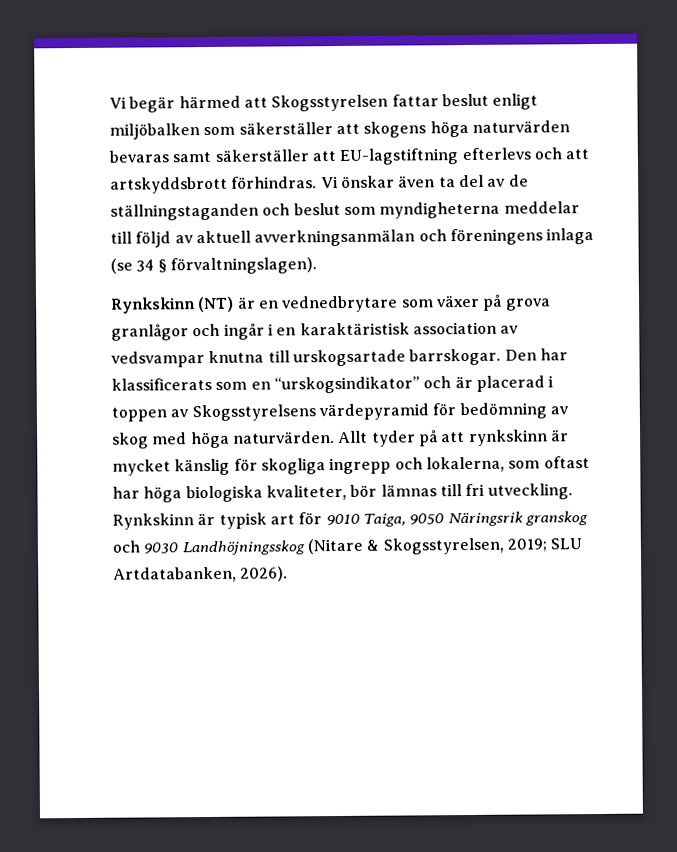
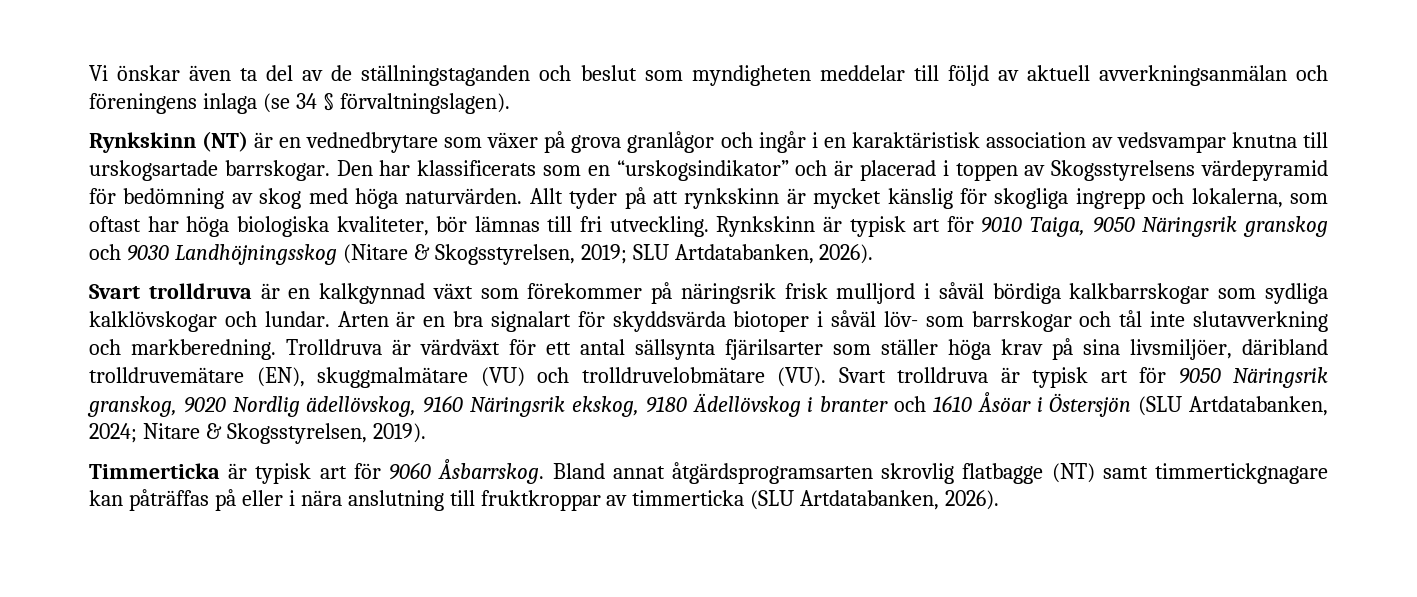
[109,93,539,113] [109,120,570,140] [109,147,590,165] [110,175,339,194] Vi begär härmed att Skogsstyrelsen fattar beslut enligt miljöbalken som säkerställer att skogens höga naturvärden bevaras samt säkerställer att EU-lagstiftning efterlevs och att artskyddsbrott förhindras. Vi -> [89,65,108,81] Vi
[379,201,501,219] myndigheterna -> [691,65,811,86] myndigheten
(289, 574) none -> [89,282,1328,304] [89,310,1329,332] [89,338,1328,360] [89,367,1328,388] [87,392,1329,417] [89,423,426,444] [89,459,1328,484] [89,489,1000,511] // Svart trolldruva är en kalkgynnad växt som förekommer på näringsrik frisk mulljord i såväl bördiga kalkbarrskogar som sydliga kalklövskogar och lundar. Arten är en bra signalart för skyddsvärda biotoper i såväl löv- som barrskogar och tål inte slutavverkning och markberedning. Trolldruva är värdväxt för ett antal sällsynta fjärilsarter som ställer höga krav på sina livsmiljöer, däribland trolldruvemätare (EN), skuggmalmätare (VU) och trolldruvelobmätare (VU). Svart trolldruva är typisk art för 9050 Näringsrik granskog, 9020 Nordlig ädellövskog, 9160 Näringsrik ekskog, 9180 Ädellövskog i branter och 1610 Åsöar i Östersjön (SLU Artdatabanken, 2024; Nitare & Skogsstyrelsen, 2019). // Timmerticka är typisk art för 9060 Åsbarrskog. Bland annat åtgärdsprogramsarten skrovlig flatbagge (NT) samt timmertickgnagare kan påträffas på eller i nära anslutning till fruktkroppar av timmerticka (SLU Artdatabanken, 2026).

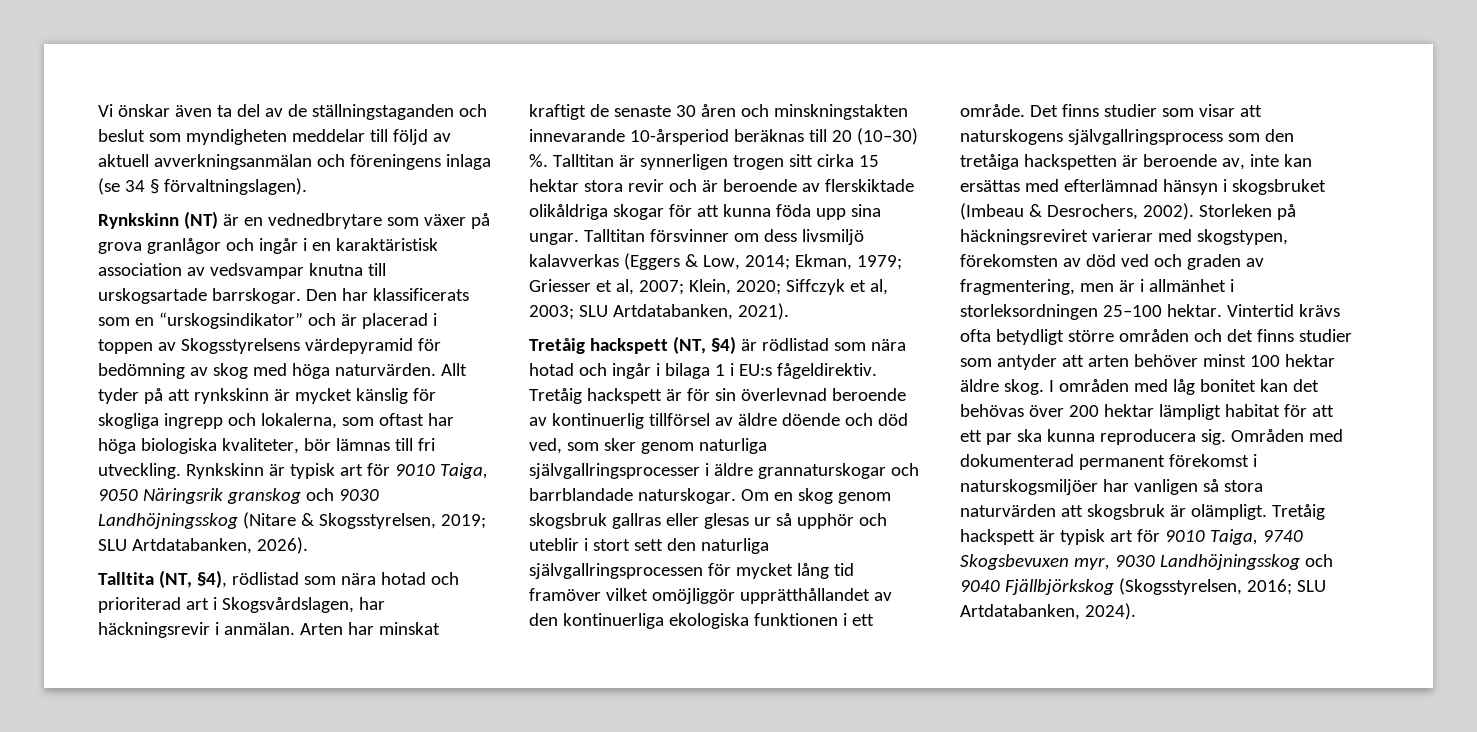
[89,282,1328,304] [89,310,1329,332] [89,338,1328,360] [89,367,1328,388] [87,392,1329,417] [89,423,426,444] [89,459,1328,484] [89,489,1000,511] Svart trolldruva är en kalkgynnad växt som förekommer på näringsrik frisk mulljord i såväl bördiga kalkbarrskogar som sydliga kalklövskogar och lundar. Arten är en bra signalart för skyddsvärda biotoper i såväl löv- som barrskogar och tål inte slutavverkning och markberedning. Trolldruva är värdväxt för ett antal sällsynta fjärilsarter som ställer höga krav på sina livsmiljöer, däribland trolldruvemätare (EN), skuggmalmätare (VU) och trolldruvelobmätare (VU). Svart trolldruva är typisk art för 9050 Näringsrik granskog, 9020 Nordlig ädellövskog, 9160 Näringsrik ekskog, 9180 Ädellövskog i branter och 1610 Åsöar i Östersjön (SLU Artdatabanken, 2024; Nitare & Skogsstyrelsen, 2019). // Timmerticka är typisk art för 9060 Åsbarrskog. Bland annat åtgärdsprogramsarten skrovlig flatbagge (NT) samt timmertickgnagare kan påträffas på eller i nära anslutning till fruktkroppar av timmerticka (SLU Artdatabanken, 2026). -> [98,570,459,588] [98,597,385,613] [98,622,440,638] [529,104,908,120] [529,128,918,145] [529,154,879,170] [529,179,914,192] [529,204,881,220] [529,229,864,245] [529,253,902,270] [529,279,888,295] [529,303,789,320] [529,336,906,354] [529,363,877,379] [529,388,906,404] [529,413,908,429] [529,438,767,454] [529,463,919,479] [529,488,891,504] [529,513,887,529] [529,538,769,554] [529,563,854,579] [529,588,892,604] [529,613,874,629] [960,104,1262,117] [960,129,1294,145] [960,154,1312,170] [960,179,1326,195] [960,203,1296,220] [960,229,1288,245] [960,254,1264,270] [960,279,1234,295] [960,304,1340,320] [960,329,1352,345] [960,354,1335,370] [960,379,1319,395] [960,404,1334,420] [960,429,1343,445] [960,454,1257,470] [960,479,1263,495] [960,504,1325,520] [960,529,1303,545] [960,554,1333,570] [960,578,1326,595] [960,603,1136,620] Talltita (NT, §4), rödlistad som nära hotad och prioriterad art i Skogsvårdslagen, har häckningsrevir i anmälan. Arten har minskat kraftigt de senaste 30 åren och minskningstakten innevarande 10-årsperiod beräknas till 20 (10–30) %. Talltitan är synnerligen trogen sitt cirka 15 hektar stora revir och är beroende av flerskiktade olikåldriga skogar för att kunna föda upp sina ungar. Talltitan försvinner om dess livsmiljö kalavverkas (Eggers & Low, 2014; Ekman, 1979; Griesser et al, 2007; Klein, 2020; Siffczyk et al, 2003; SLU Artdatabanken, 2021). // Tretåig hackspett (NT, §4) är rödlistad som nära hotad och ingår i bilaga 1 i EU:s fågeldirektiv. Tretåig hackspett är för sin överlevnad beroende av kontinuerlig tillförsel av äldre döende och död ved, som sker genom naturliga självgallringsprocesser i äldre grannaturskogar och barrblandade naturskogar. Om en skog genom skogsbruk gallras eller glesas ur så upphör och uteblir i stort sett den naturliga självgallringsprocessen för mycket lång tid framöver vilket omöjliggör upprätthållandet av den kontinuerliga ekologiska funktionen i ett område. Det finns studier som visar att naturskogens självgallringsprocess som den tretåiga hackspetten är beroende av, inte kan ersättas med efterlämnad hänsyn i skogsbruket (Imbeau & Desrochers, 2002). Storleken på häckningsreviret varierar med skogstypen, förekomsten av död ved och graden av fragmentering, men är i allmänhet i storleksordningen 25–100 hektar. Vintertid krävs ofta betydligt större områden och det finns studier som antyder att arten behöver minst 100 hektar äldre skog. I områden med låg bonitet kan det behövas över 200 hektar lämpligt habitat för att ett par ska kunna reproducera sig. Områden med dokumenterad permanent förekomst i naturskogsmiljöer har vanligen så stora naturvärden att skogsbruk är olämpligt. Tretåig hackspett är typisk art för 9010 Taiga, 9740 Skogsbevuxen myr, 9030 Landhöjningsskog och 9040 Fjällbjörkskog (Skogsstyrelsen, 2016; SLU Artdatabanken, 2024).

